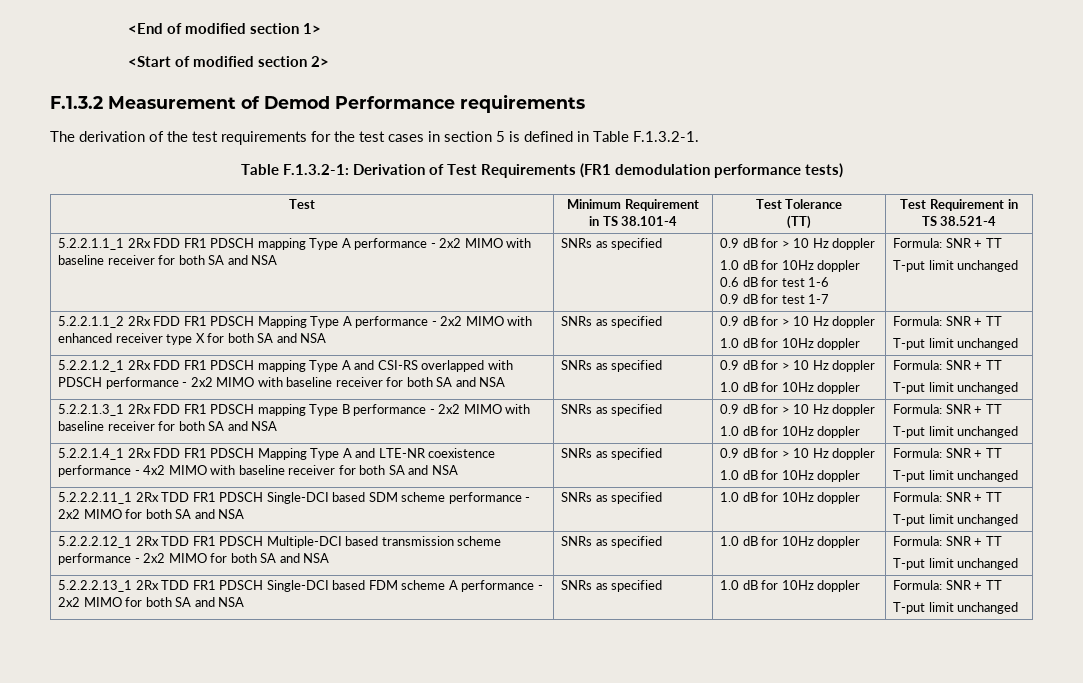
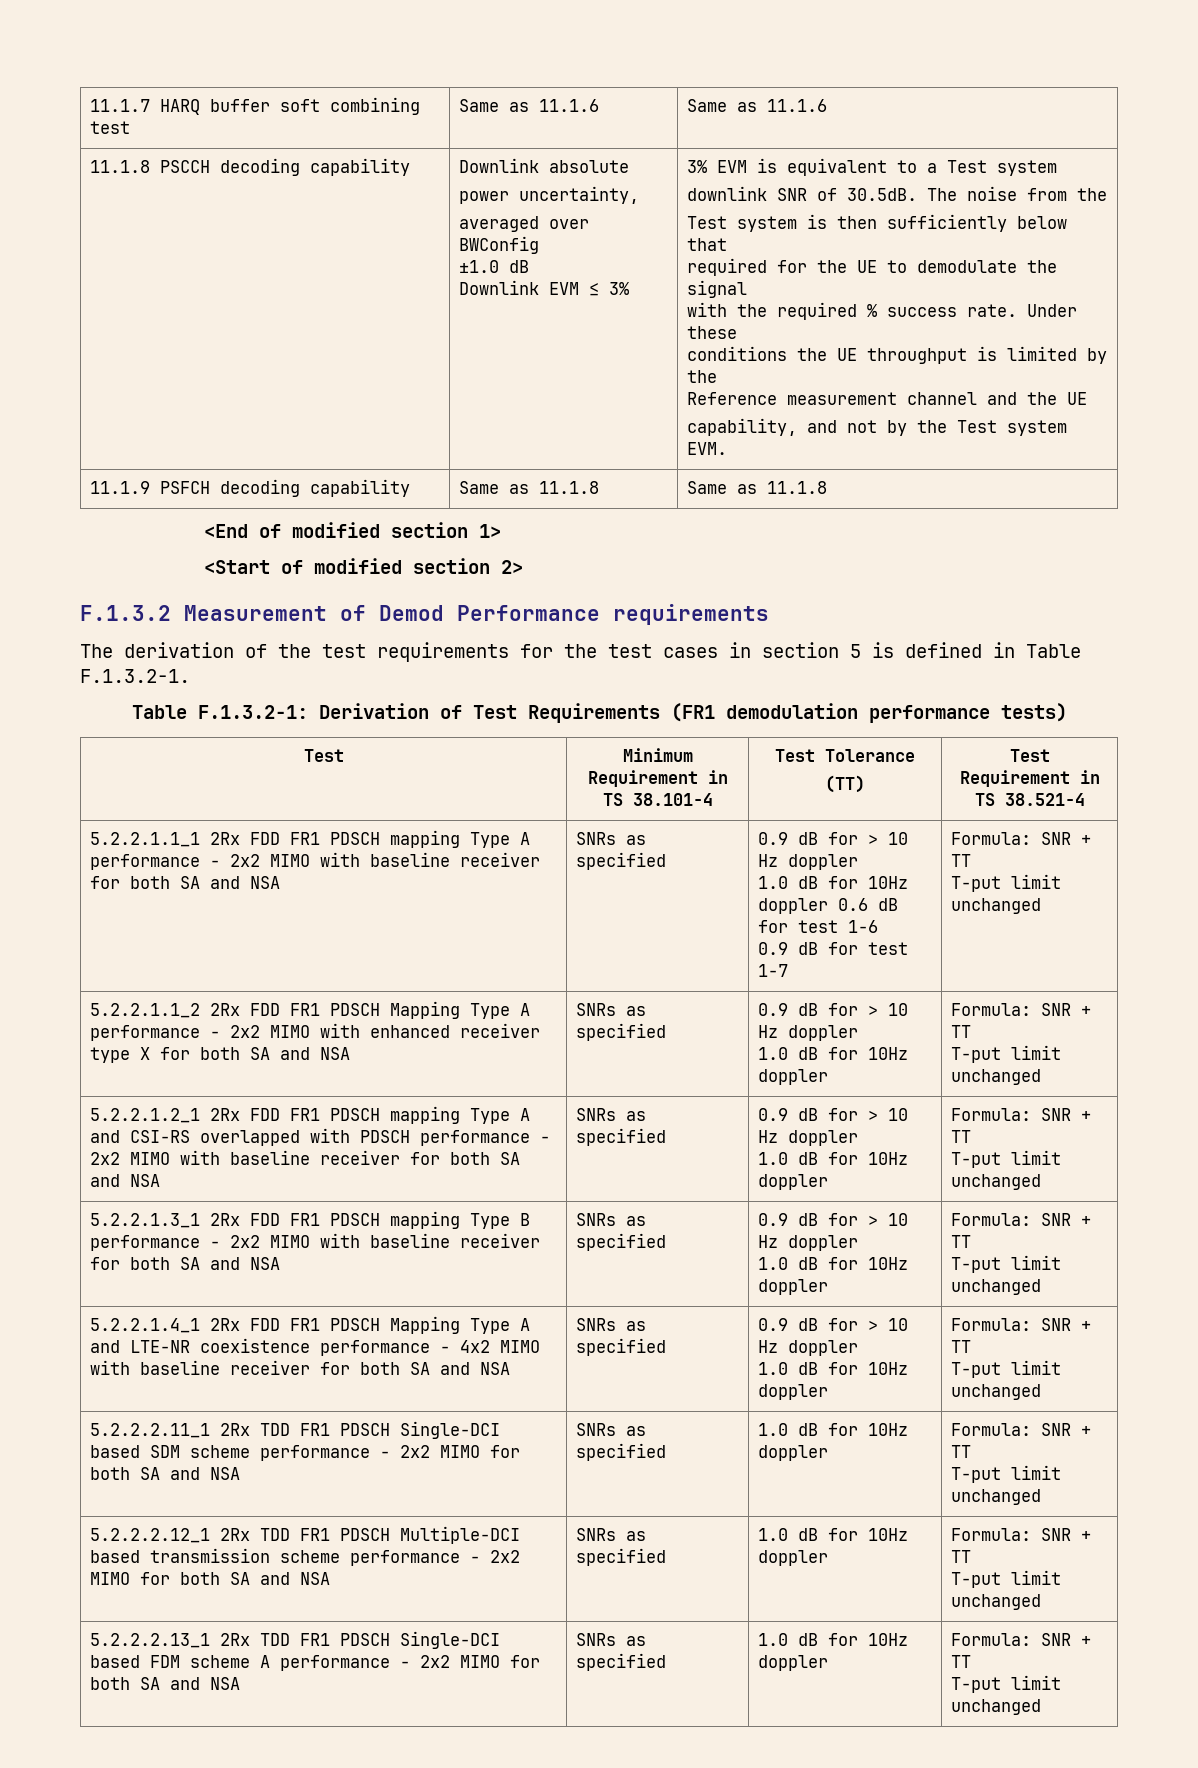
(128, 28) none -> [89,97,420,115] [89,121,130,134] [458,99,599,112] [686,99,827,112] [89,158,410,176] [458,158,629,173] [458,186,639,204] [458,216,589,232] [458,236,539,254] [458,260,529,273] [458,280,629,296] [686,158,1057,176] [686,186,1107,201] [686,214,1067,232] [686,238,727,251] [686,258,1057,276] [686,280,747,298] [686,302,1077,320] [686,326,737,339] [686,346,1107,364] [686,370,717,383] [686,392,1087,405] [686,418,1067,436] [686,442,727,455] [89,479,410,497] [458,481,599,494] [686,481,827,494] 11.1.7 HARQ buffer soft combining test | Same as 11.1.6 | Same as 11.1.6 // 11.1.8 PSCCH decoding capability | Downlink absolute // power uncertainty, // averaged over BWConfig // ±1.0 dB // Downlink EVM ≤ 3% | 3% EVM is equivalent to a Test system // downlink SNR of 30.5dB. The noise from the // Test system is then sufficiently below that // required for the UE to demodulate the signal // with the required % success rate. Under these // conditions the UE throughput is limited by the // Reference measurement channel and the UE // capability, and not by the Test system EVM. // 11.1.9 PSFCH decoding capability | Same as 11.1.8 | Same as 11.1.8 //

